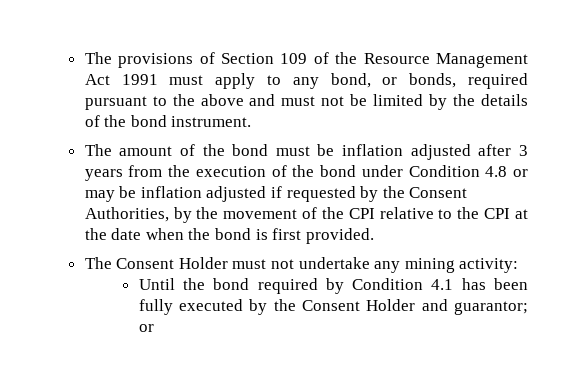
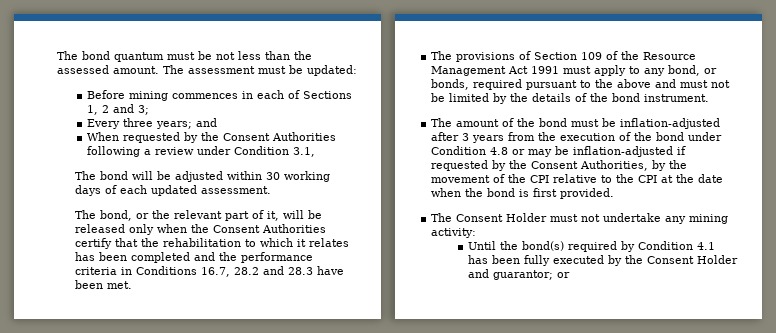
[84,52,112,64] The -> [56,51,312,62] [56,65,357,76] [87,90,353,101] [87,104,150,115] [87,118,218,129] [87,132,337,143] [87,146,316,157] [75,171,331,182] [75,185,272,196] [75,210,323,221] [75,224,327,235] [75,238,350,249] [75,252,314,263] [75,266,345,277] [75,280,133,289] [431,51,453,60] The bond quantum must be not less than the assessed amount. The assessment must be updated: // Before mining commences in each of Sections 1, 2 and 3; // Every three years; and // When requested by the Consent Authorities following a review under Condition 3.1, // The bond will be adjusted within 30 working days of each updated assessment. // The bond, or the relevant part of it, will be released only when the Consent Authorities certify that the rehabilitation to which it relates has been completed and the performance criteria in Conditions 16.7, 28.2 and 28.3 have been met. // The
[342,144,471,160] inflation adjusted -> [620,118,721,129] inflation-adjusted
[140,186,267,202] inflation adjusted -> [573,146,674,157] inflation-adjusted
[213,278,250,290] bond -> [522,241,565,251] bond(s)

